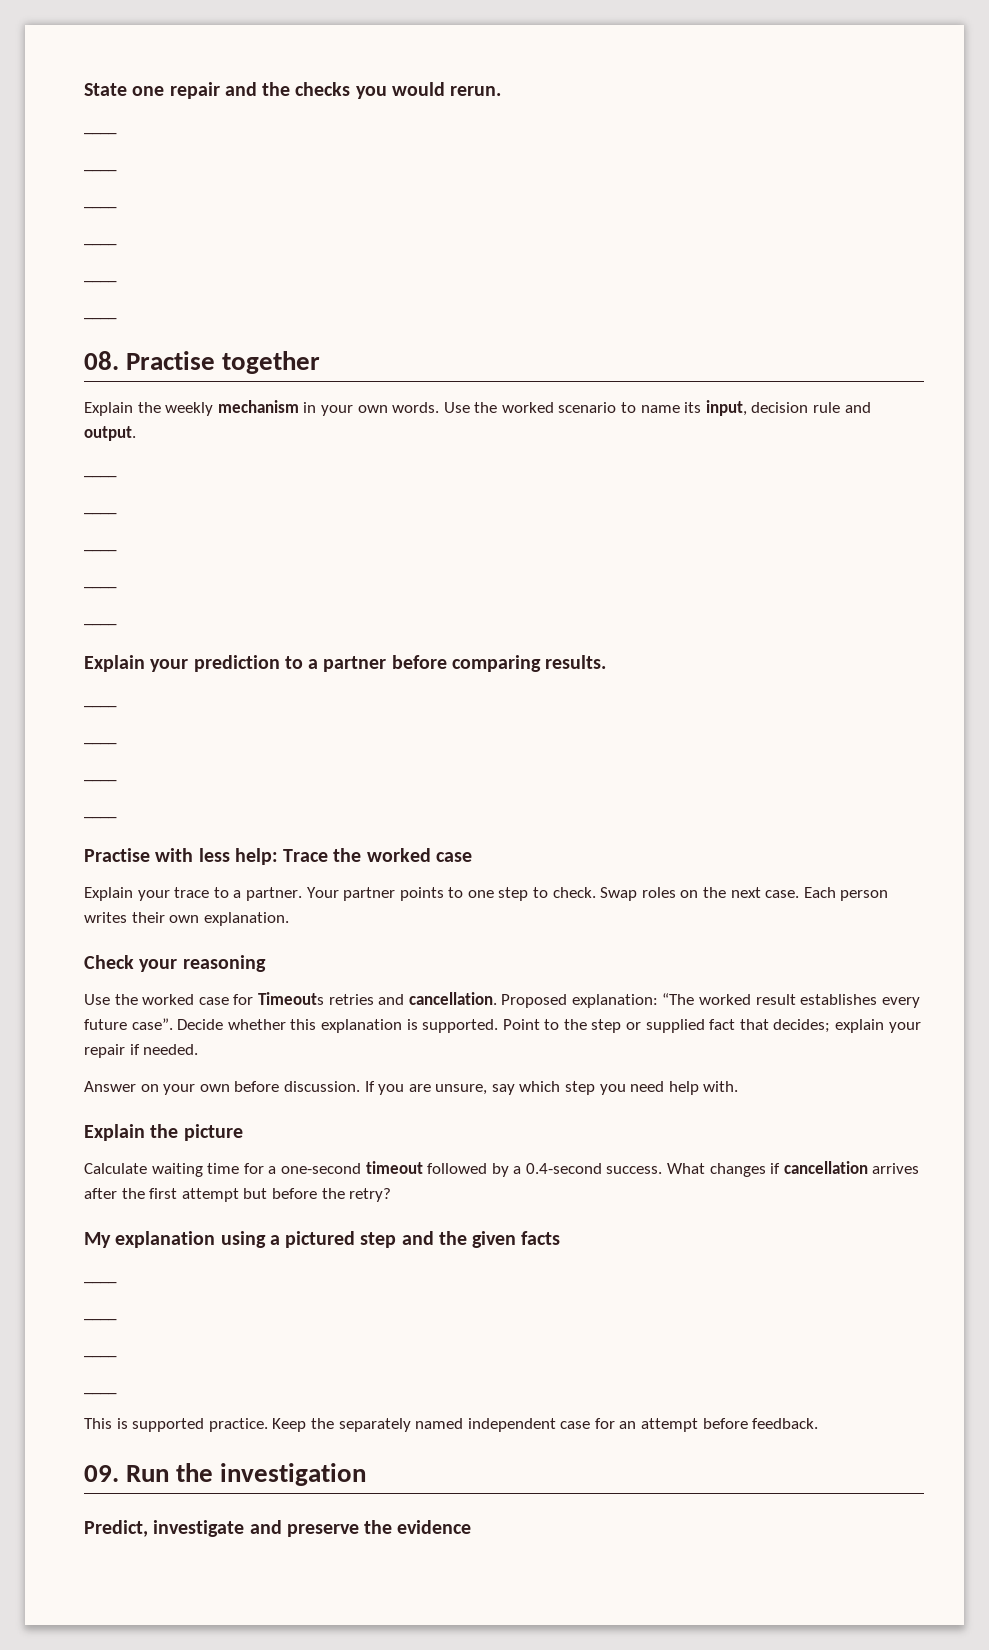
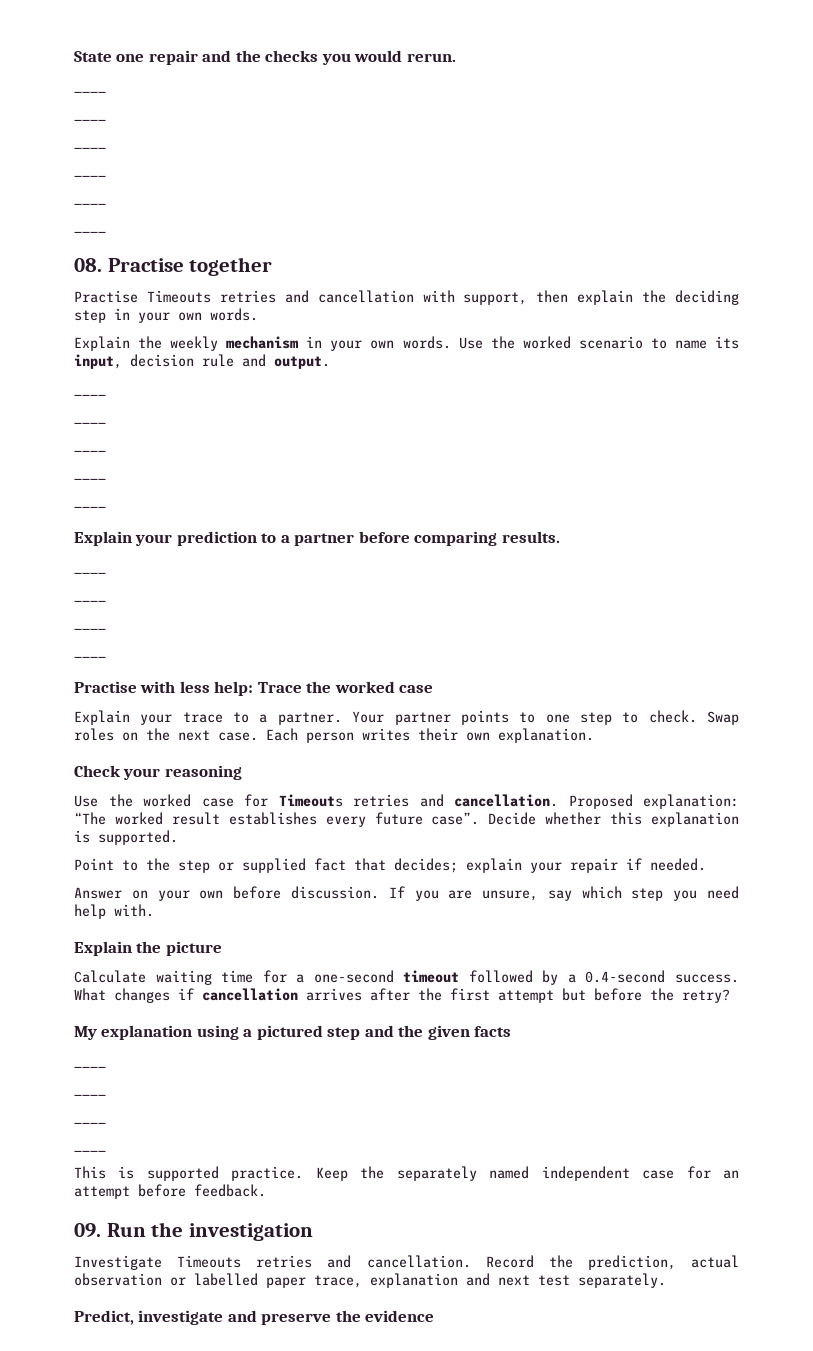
(321, 362) none -> [74,290,739,305] [74,308,258,323] // Practise Timeouts retries and cancellation with support, then explain the deciding step in your own words.
(499, 1026) none -> (178, 837) //
(367, 1474) none -> [74,1255,739,1270] [74,1273,666,1288] // Investigate Timeouts retries and cancellation. Record the prediction, actual observation or labelled paper trace, explanation and next test separately.

